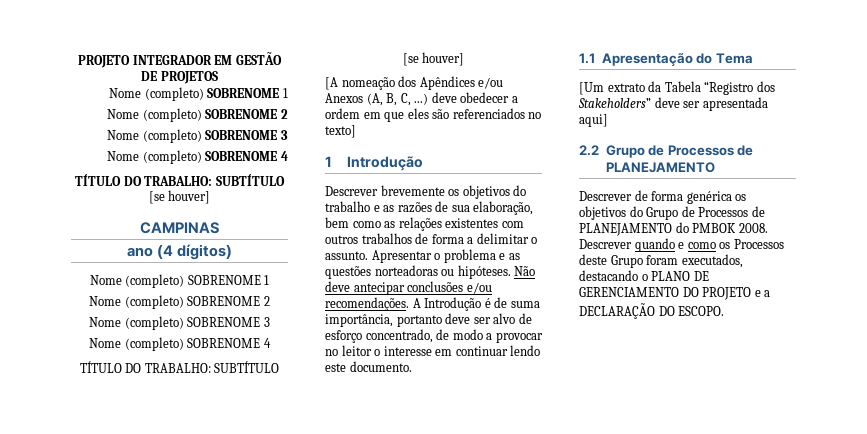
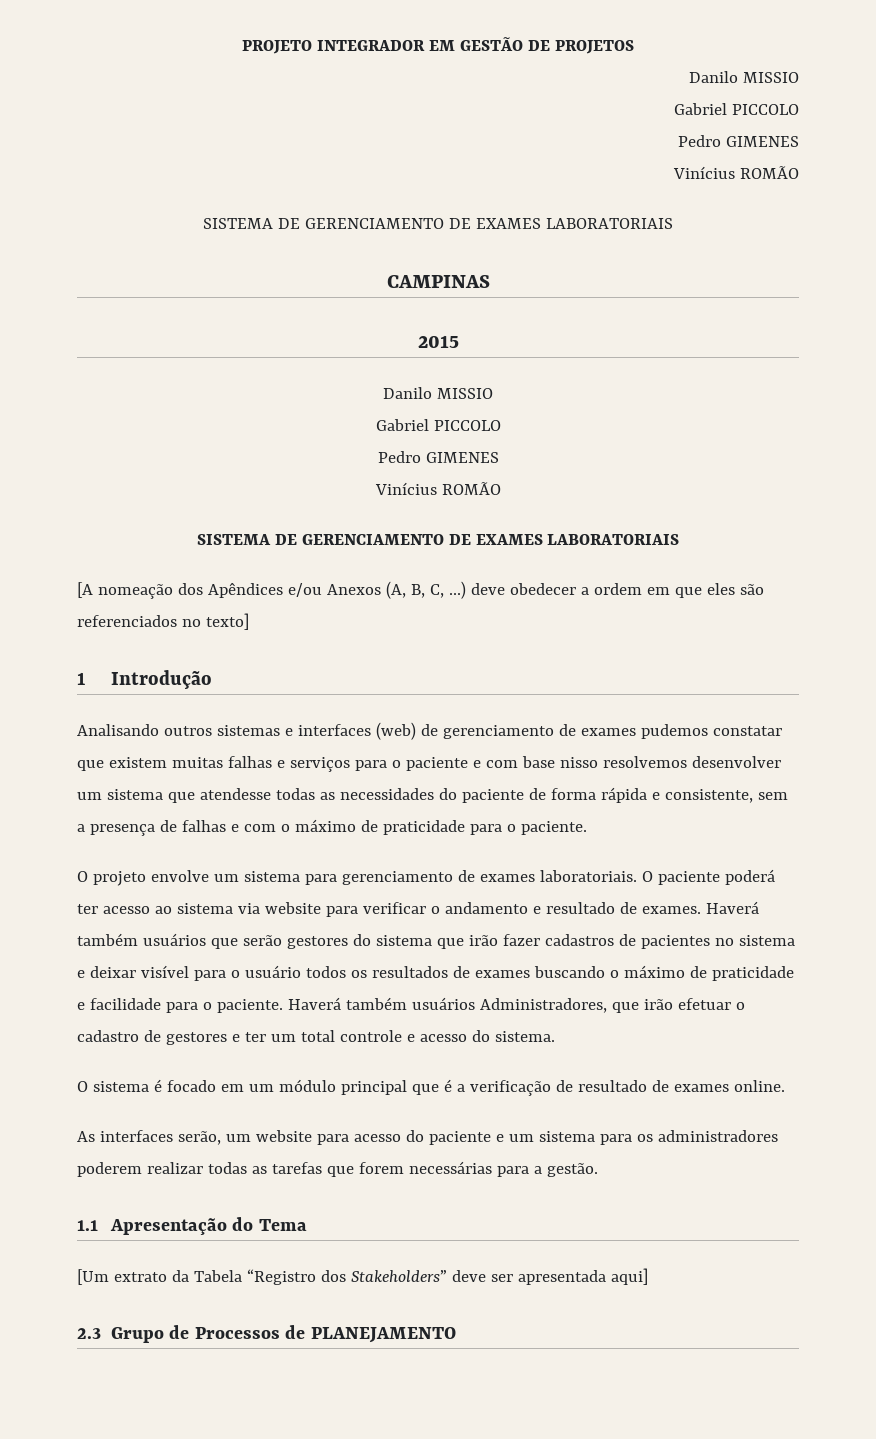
[109,87,288,101] [107,108,288,122] [107,129,288,143] [107,150,288,164] [75,174,285,186] [148,190,211,204] [140,222,219,234] [126,244,233,260] [89,274,270,288] [89,295,270,309] [89,316,270,330] [89,337,271,351] [79,361,280,373] [402,52,465,66] Nome (completo) SOBRENOME 1 // Nome (completo) SOBRENOME 2 // Nome (completo) SOBRENOME 3 // Nome (completo) SOBRENOME 4 // TÍTULO DO TRABALHO: SUBTÍTULO [se houver] // CAMPINAS // ano (4 dígitos) // Nome (completo) SOBRENOME 1 // Nome (completo) SOBRENOME 2 // Nome (completo) SOBRENOME 3 // Nome (completo) SOBRENOME 4 // TÍTULO DO TRABALHO: SUBTÍTULO [se houver] -> [689,71,799,83] [674,103,799,115] [678,135,799,147] [673,166,799,179] [203,218,673,229] [386,275,490,288] [417,335,459,348] [383,387,493,399] [375,419,501,431] [377,451,499,463] [374,482,501,495] [196,534,680,545] Danilo MISSIO // Gabriel PICCOLO // Pedro GIMENES // Vinícius ROMÃO // SISTEMA DE GERENCIAMENTO DE EXAMES LABORATORIAIS // CAMPINAS // 2015 // Danilo MISSIO // Gabriel PICCOLO // Pedro GIMENES // Vinícius ROMÃO // SISTEMA DE GERENCIAMENTO DE EXAMES LABORATORIAIS
[325,185,527,199] [325,201,534,215] [325,217,524,231] [325,233,538,244] [325,249,520,263] [325,265,536,279] [325,281,492,295] [325,297,540,311] [325,313,532,327] [325,329,543,343] [325,345,541,356] [325,361,412,372] Descrever brevemente os objetivos do trabalho e as razões de sua elaboração, bem como as relações existentes com outros trabalhos de forma a delimitar o assunto. Apresentar o problema e as questões norteadoras ou hipóteses. Não deve antecipar conclusões e/ou recomendações. A Introdução é de suma importância, portanto deve ser alvo de esforço concentrado, de modo a provocar no leitor o interesse em continuar lendo este documento. -> [77,722,782,740] [77,756,781,772] [77,787,788,803] [77,819,587,836] [77,869,775,886] [77,901,759,917] [77,933,795,949] [77,965,794,981] [77,997,745,1013] [77,1030,555,1045] [77,1079,785,1096] [77,1130,778,1145] [77,1161,598,1177] Analisando outros sistemas e interfaces (web) de gerenciamento de exames pudemos constatar que existem muitas falhas e serviços para o paciente e com base nisso resolvemos desenvolver um sistema que atendesse todas as necessidades do paciente de forma rápida e consistente, sem a presença de falhas e com o máximo de praticidade para o paciente. // O projeto envolve um sistema para gerenciamento de exames laboratoriais. O paciente poderá ter acesso ao sistema via website para verificar o andamento e resultado de exames. Haverá também usuários que serão gestores do sistema que irão fazer cadastros de pacientes no sistema e deixar visível para o usuário todos os resultados de exames buscando o máximo de praticidade e facilidade para o paciente. Haverá também usuários Administradores, que irão efetuar o cadastro de gestores e ter um total controle e acesso do sistema. // O sistema é focado em um módulo principal que é a verificação de resultado de exames online. // As interfaces serão, um website para acesso do paciente e um sistema para os administradores poderem realizar todas as tarefas que forem necessárias para a gestão.
[579,145,754,158] [605,162,715,173] [579,190,747,204] [579,206,765,220] [579,222,768,236] [579,238,784,252] [579,254,743,268] [579,270,709,281] [579,287,771,300] [579,303,725,319] 2.2 Grupo de Processos de PLANEJAMENTO // Descrever de forma genérica os objetivos do Grupo de Processos de PLANEJAMENTO do PMBOK 2008. Descrever quando e como os Processos deste Grupo foram executados, destacando o PLANO DE GERENCIAMENTO DO PROJETO e a DECLARAÇÃO DO ESCOPO. -> [77,1325,457,1343] 2.3 Grupo de Processos de PLANEJAMENTO

